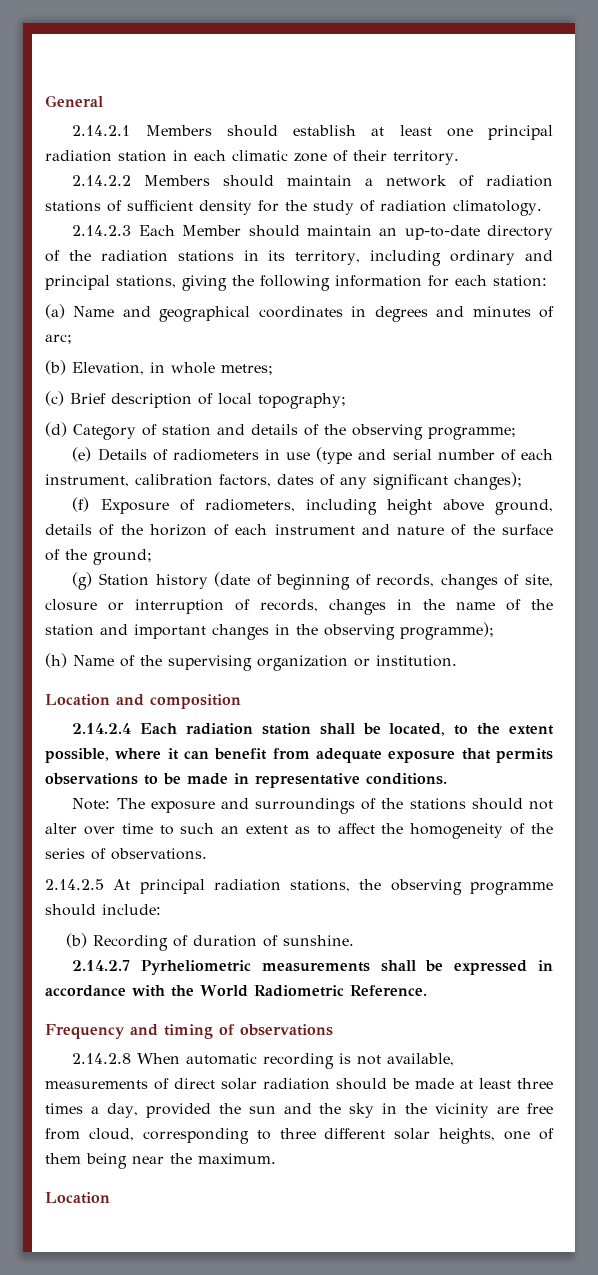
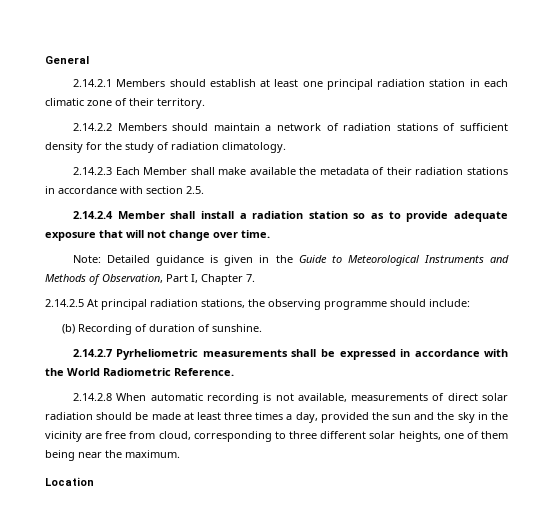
[248,225,553,240] [45,250,553,266] [45,275,547,291] [45,304,554,322] [45,334,72,344] [45,360,273,375] [45,391,346,409] [45,422,516,440] [72,447,553,464] [45,472,522,490] [72,497,553,515] [45,524,553,536] [45,549,152,565] [72,572,553,590] [45,599,553,615] [45,622,494,640] [45,653,457,671] [45,694,241,709] [72,723,554,736] [45,748,553,763] [45,773,447,788] [72,798,553,814] [45,823,554,839] [45,848,207,860] should maintain an up-to-date directory of the radiation stations in its territory, including ordinary and principal stations, giving the following information for each station: // (a) Name and geographical coordinates in degrees and minutes of arc; // (b) Elevation, in whole metres; // (c) Brief description of local topography; // (d) Category of station and details of the observing programme; // (e) Details of radiometers in use (type and serial number of each instrument, calibration factors, dates of any significant changes); // (f) Exposure of radiometers, including height above ground, details of the horizon of each instrument and nature of the surface of the ground; // (g) Station history (date of beginning of records, changes of site, closure or interruption of records, changes in the name of the station and important changes in the observing programme); // (h) Name of the supervising organization or institution. // Location and composition // 2.14.2.4 Each radiation station shall be located, to the extent possible, where it can benefit from adequate exposure that permits observations to be made in representative conditions. // Note: The exposure and surroundings of the stations should not alter over time to such an extent as to affect the homogeneity of the series of observations. -> [190,167,508,175] [45,186,204,194] [72,211,508,222] [45,230,270,241] [72,255,509,266] [45,274,255,285] shall make available the metadata of their radiation stations in accordance with section 2.5. // 2.14.2.4 Member shall install a radiation station so as to provide adequate exposure that will not change over time. // Note: Detailed guidance is given in the Guide to Meteorological Instruments and Methods of Observation, Part I, Chapter 7.
[45,1024,333,1039] // Frequency and timing of observations -> (234, 372) none

